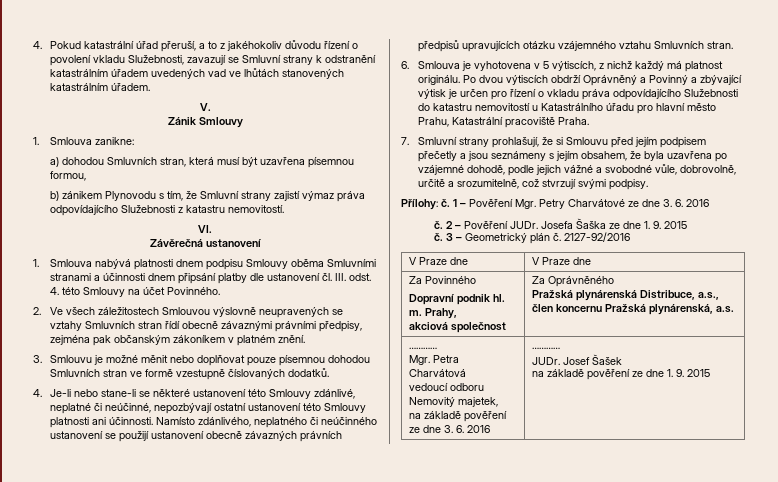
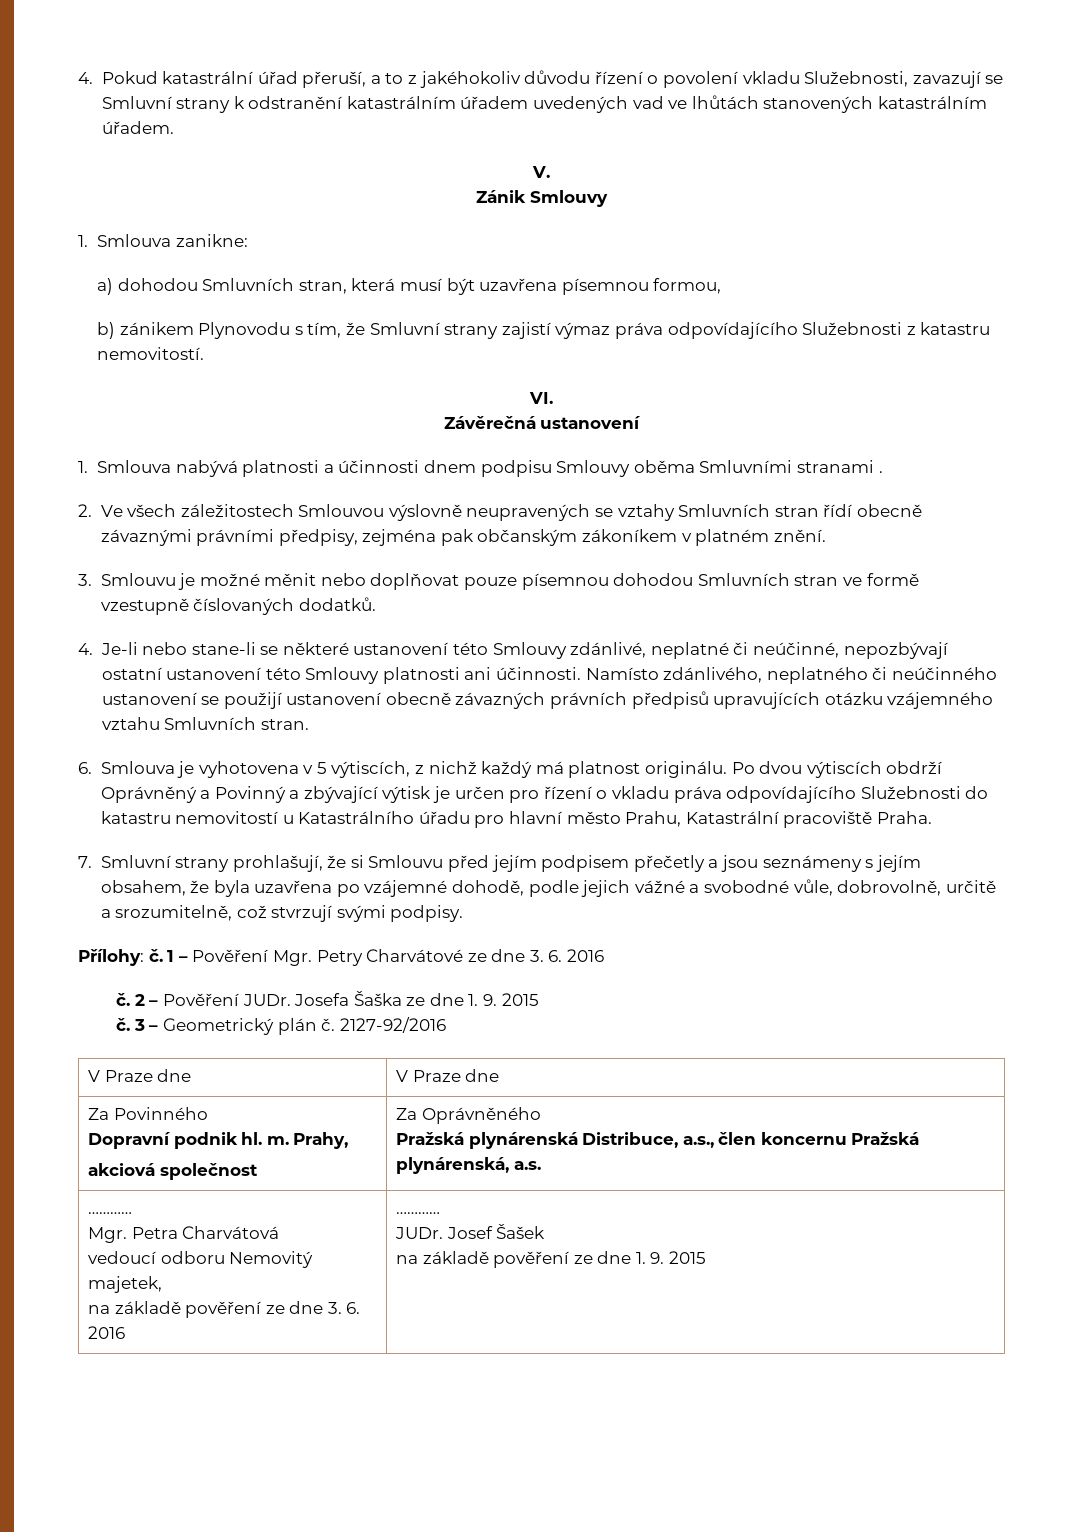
(173, 264) none -> [323,460,420,473] a účinnosti
[93,273,371,284] [49,287,220,297] a účinnosti dnem připsání platby dle ustanovení čl. III. odst. 4. této Smlouvy na účet Povinného. -> [878,471,883,473] .

